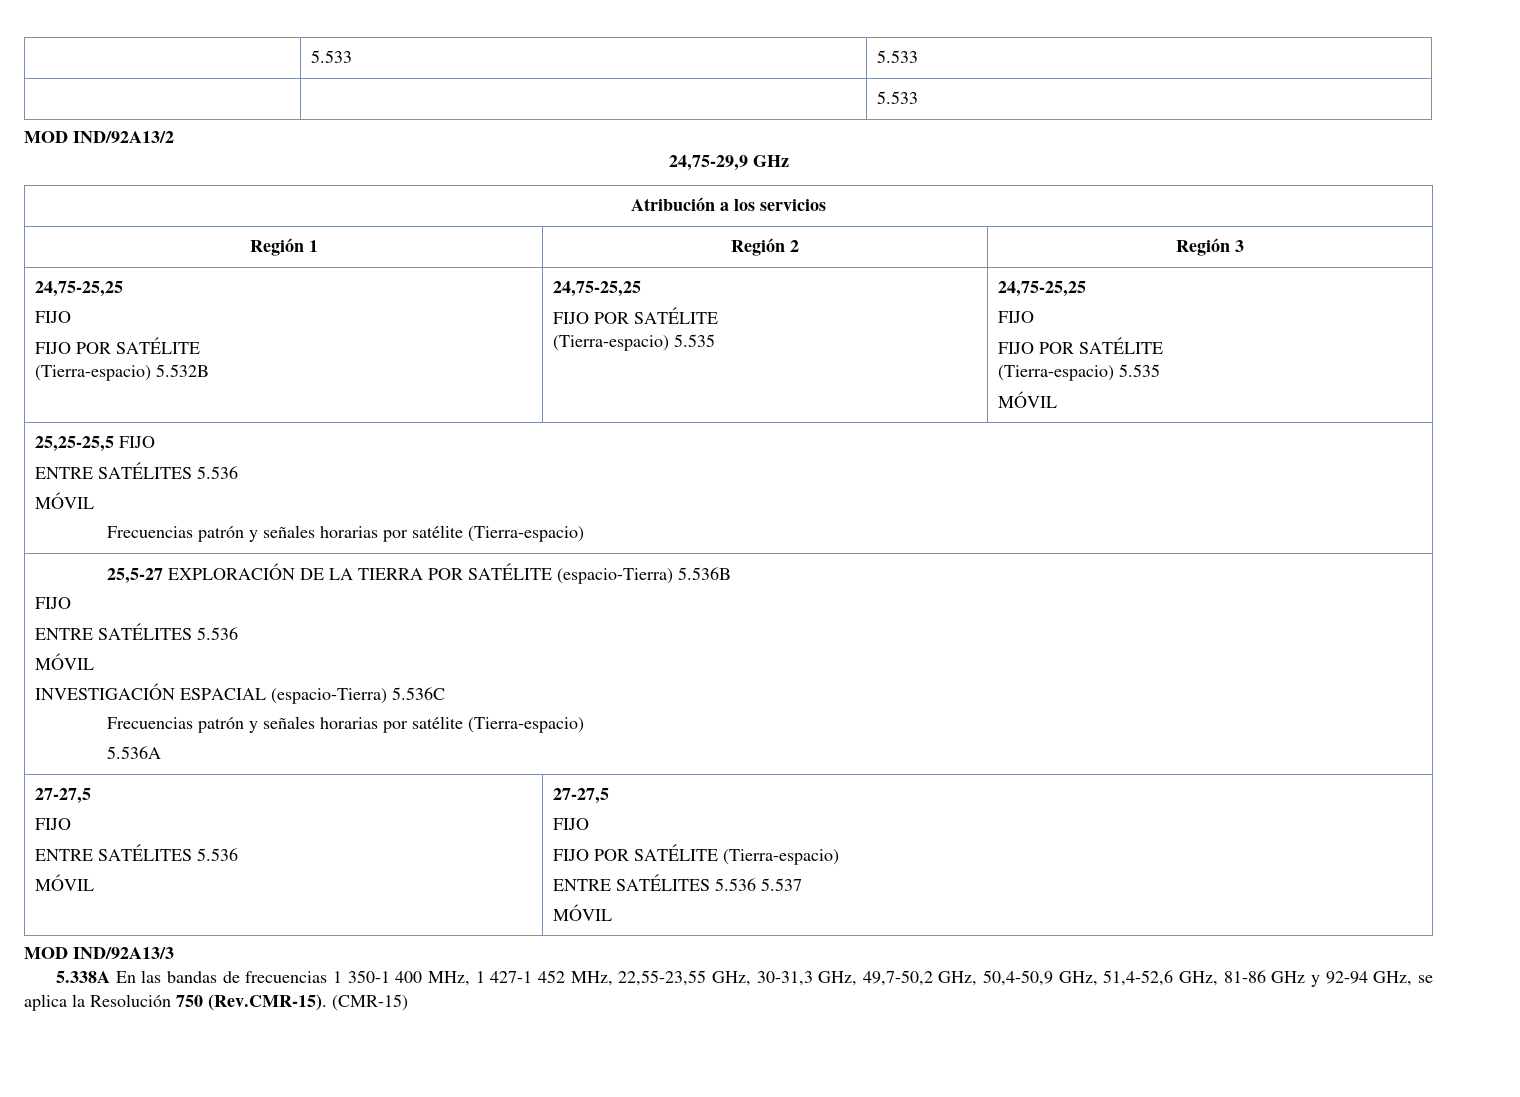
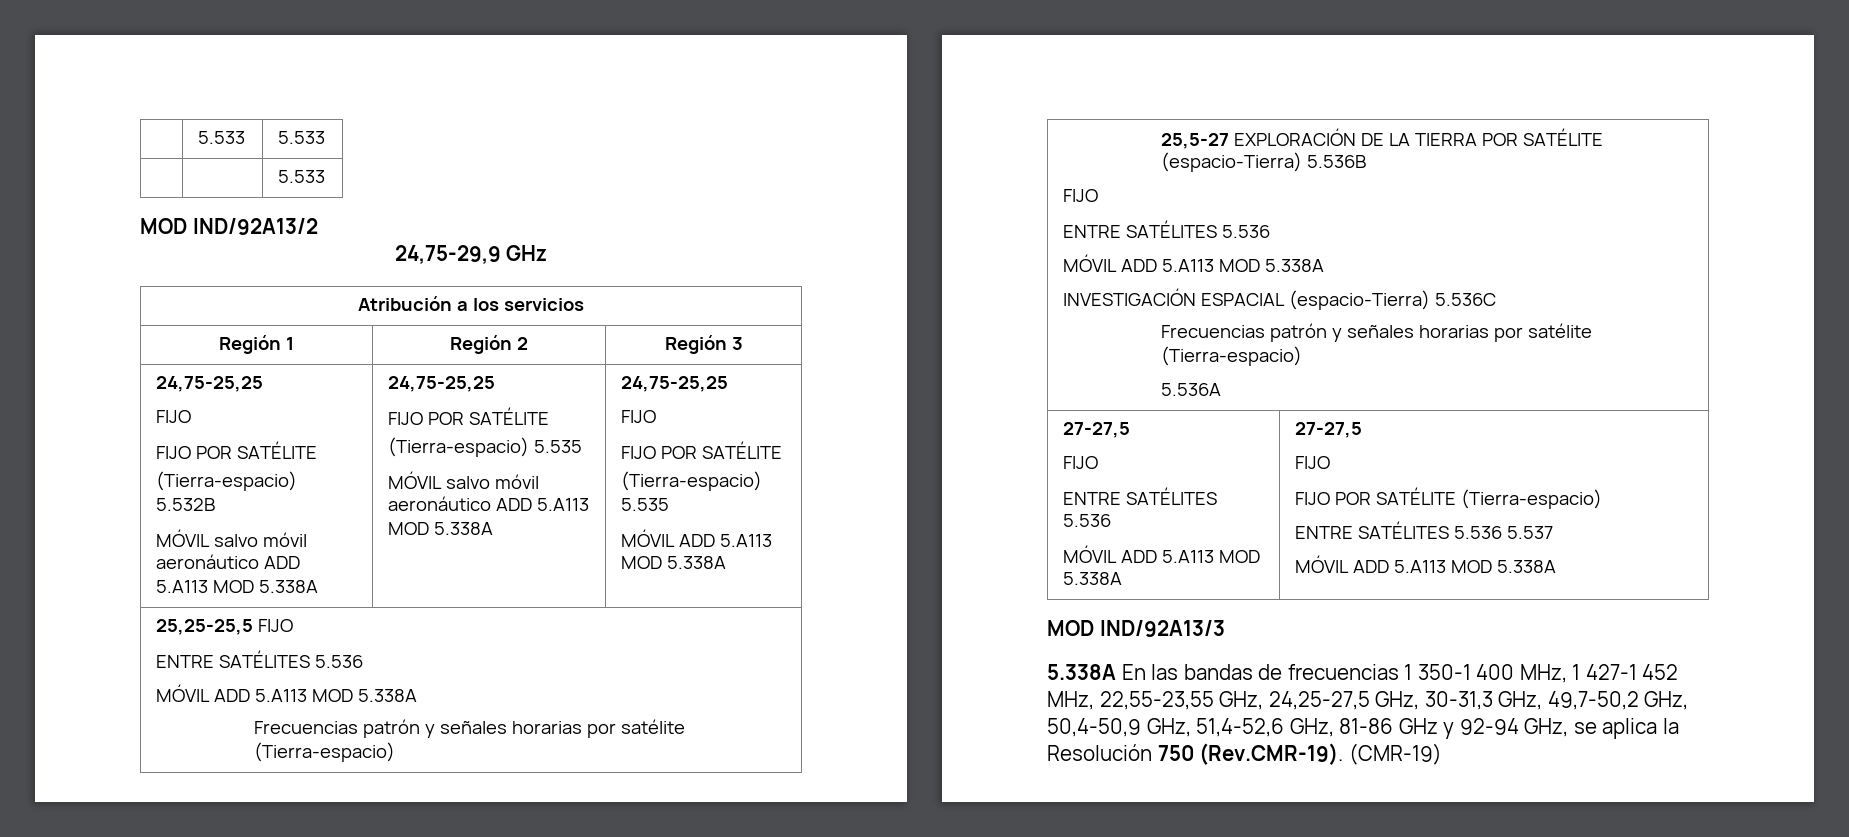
(210, 370) none -> [156,529,308,547] [156,554,301,569] [156,580,319,593] // MÓVIL salvo móvil aeronáutico ADD 5.A113 MOD 5.338A
(716, 340) none -> [388,471,540,489] [388,496,590,511] [388,522,494,535] // MÓVIL salvo móvil aeronáutico ADD 5.A113 MOD 5.338A
(1058, 399) none -> [679,534,773,547] [621,556,727,569] ADD 5.A113 MOD 5.338A
(95, 500) none -> [214,689,418,702] ADD 5.A113 MOD 5.338A
(95, 661) none -> [1121,259,1325,272] ADD 5.A113 MOD 5.338A
(95, 882) none -> [1121,550,1261,563] [1063,572,1123,585] ADD 5.A113 MOD 5.338A
(613, 912) none -> [1353,560,1557,573] ADD 5.A113 MOD 5.338A
(751, 978) none -> [1268,691,1420,710] 24,25-27,5 GHz,
[208,994,408,1011] (Rev.CMR-15). (CMR-15) -> [1199,743,1442,765] (Rev.CMR-19). (CMR-19)

